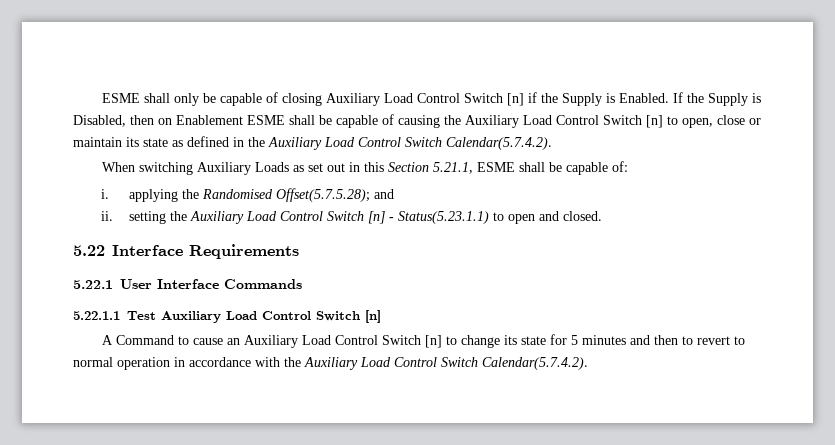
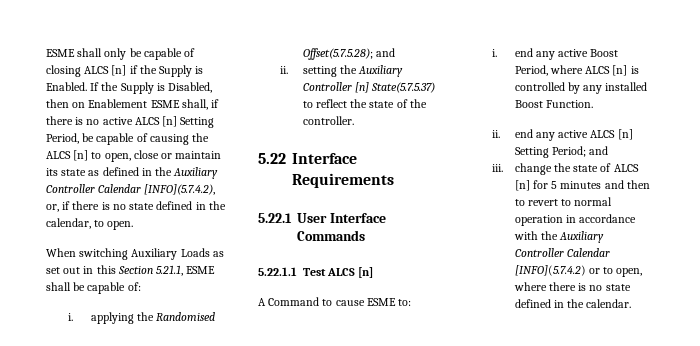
[325,93,503,106] Auxiliary Load Control Switch -> [84,66,110,74] ALCS
[289,115,315,125] shall -> [181,99,220,110] [46,116,215,128] [46,133,79,144] shall, if there is no active ALCS [n] Setting Period,
[465,115,642,128] Auxiliary Load Control Switch -> [46,151,71,159] ALCS
[324,137,552,150] Load Control Switch Calendar(5.7.4.2). -> [46,184,216,195] [46,201,226,212] [46,218,134,230] Controller Calendar [INFO](5.7.4.2), or, if there is no state defined in the calendar, to open.
[245,211,602,224] Load Control Switch [n] - Status(5.23.1.1) to open and closed. -> [302,82,436,93] [302,99,427,108] [302,116,354,125] Controller [n] State(5.7.5.37) to reflect the state of the controller.
[161,311,360,323] Auxiliary Load Control Switch -> [327,268,356,276] ALCS
[226,335,546,348] an Auxiliary Load Control Switch [n] to change its state -> [366,298,412,306] [492,48,619,60] [514,65,639,76] [514,82,648,94] [514,100,593,108] [492,129,633,141] [514,146,609,158] [492,163,639,175] [514,180,530,191] ESME to: // i. end any active Boost Period, where ALCS [n] is controlled by any installed Boost Function. // ii. end any active ALCS [n] Setting Period; and // iii. change the state of ALCS [n]
[360,357,588,370] Load Control Switch Calendar(5.7.4.2). -> [514,248,610,257] [514,265,643,277] [513,282,631,291] [514,299,632,308] Controller Calendar [INFO](5.7.4.2) or to open, where there is no state defined in the calendar.

